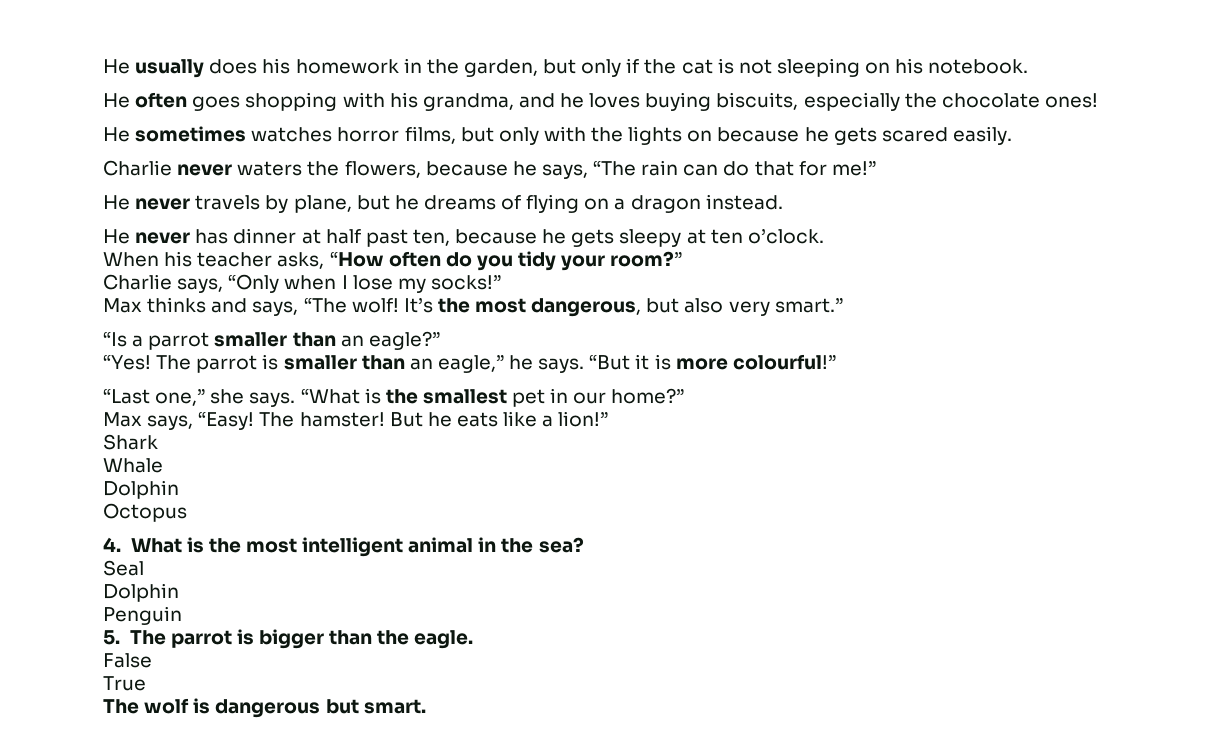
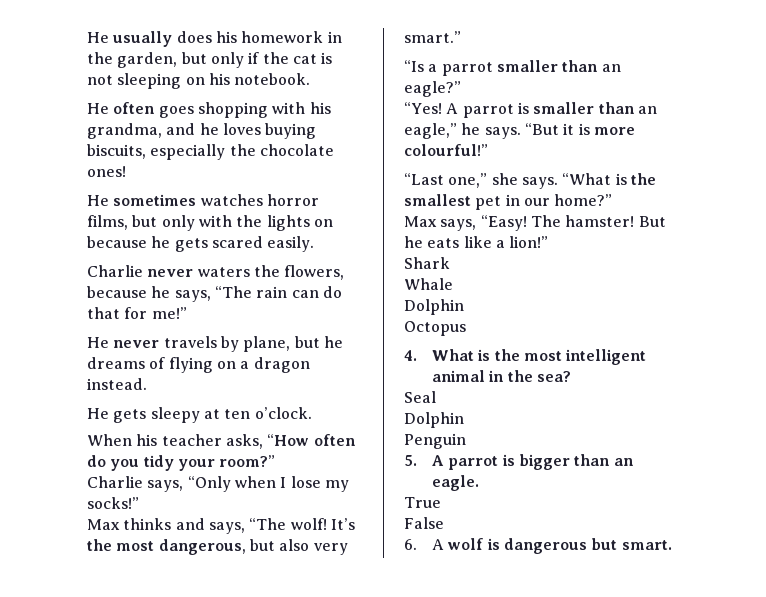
[135,228,567,247] never has dinner at half past ten, because he -> (109, 413) none
[156,355,192,370] The -> [446,103,459,114] A
[129,630,166,645] The -> [432,455,445,466] A
[377,630,410,645] the -> [613,458,634,466] an
(474, 639) none -> [404,497,441,508] // True
[103,676,146,691] [103,699,139,714] True // The -> [404,539,445,550] 6. A

